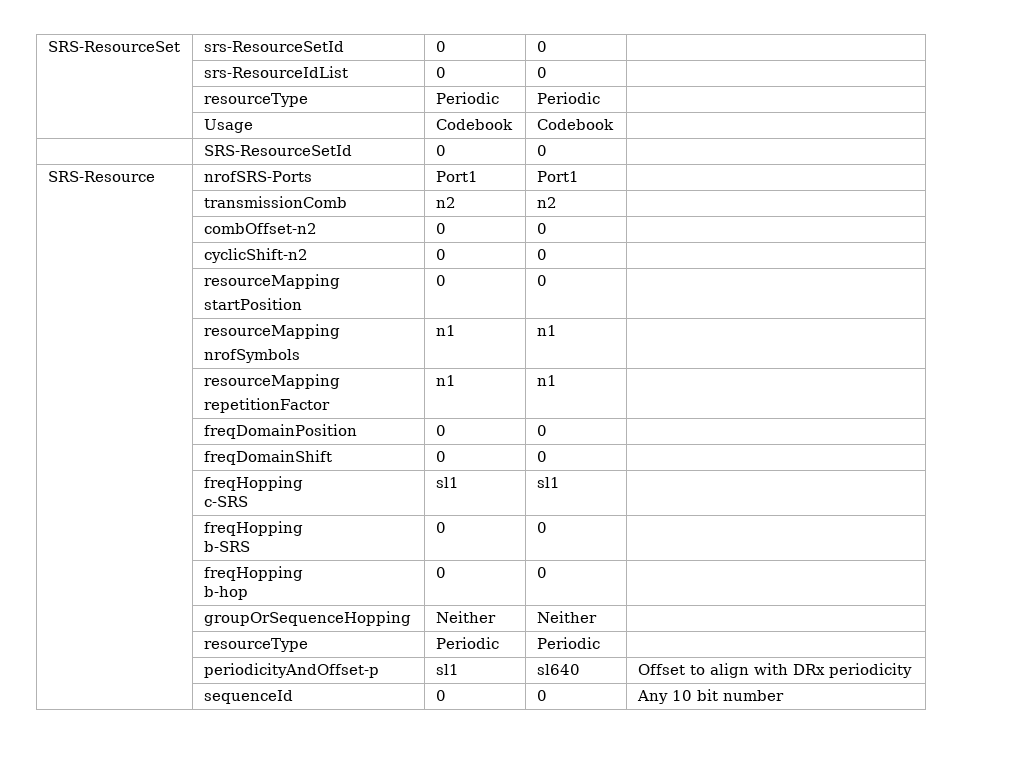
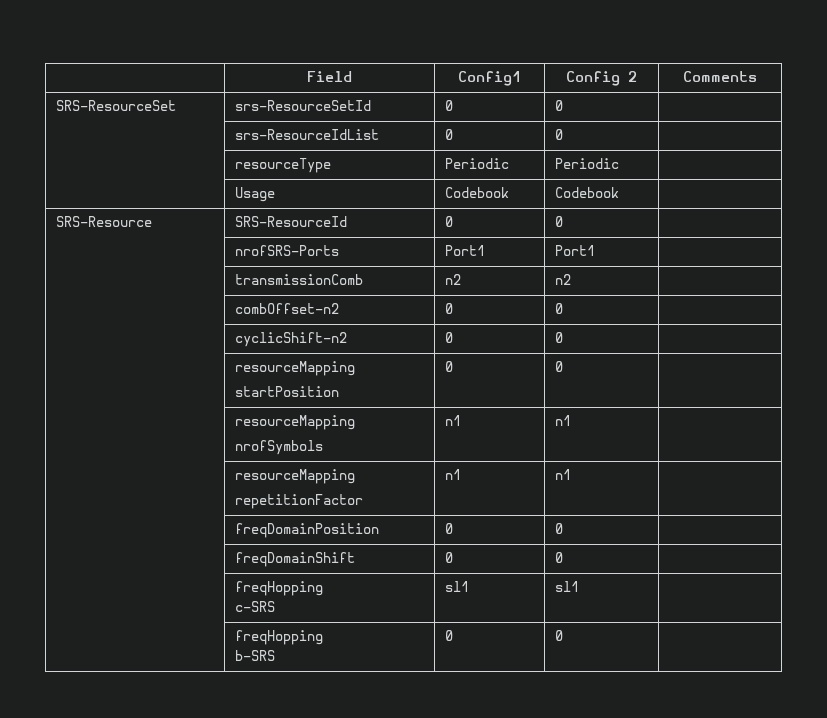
(47, 46) none -> [307,71,352,82] [458,71,521,86] [566,71,637,86] [683,71,757,82] | Field | Config1 | Config 2 | Comments //
[203,145,352,156] [435,145,446,156] [536,145,547,156] [47,171,155,182] | SRS-ResourceSetId | 0 | 0 | // SRS-Resource -> [56,216,153,227] [235,216,348,227] [445,216,454,227] [555,216,564,227] SRS-Resource | SRS-ResourceId | 0 | 0 | //
[203,566,303,581] [203,586,248,600] [435,567,446,578] [536,567,547,578] [203,611,411,626] [435,611,496,623] [536,611,597,623] [203,638,308,652] [435,637,499,649] [536,637,600,649] [203,663,379,678] [435,664,459,675] [536,664,580,675] [637,663,912,678] [203,690,293,704] [435,690,446,701] [536,690,547,701] [636,689,784,704] // | freqHopping // b-hop | 0 | 0 | // | groupOrSequenceHopping | Neither | Neither | // | resourceType | Periodic | Periodic | // | periodicityAndOffset-p | sl1 | sl640 | Offset to align with DRx periodicity // | sequenceId | 0 | 0 | Any 10 bit number -> (564, 635) none

